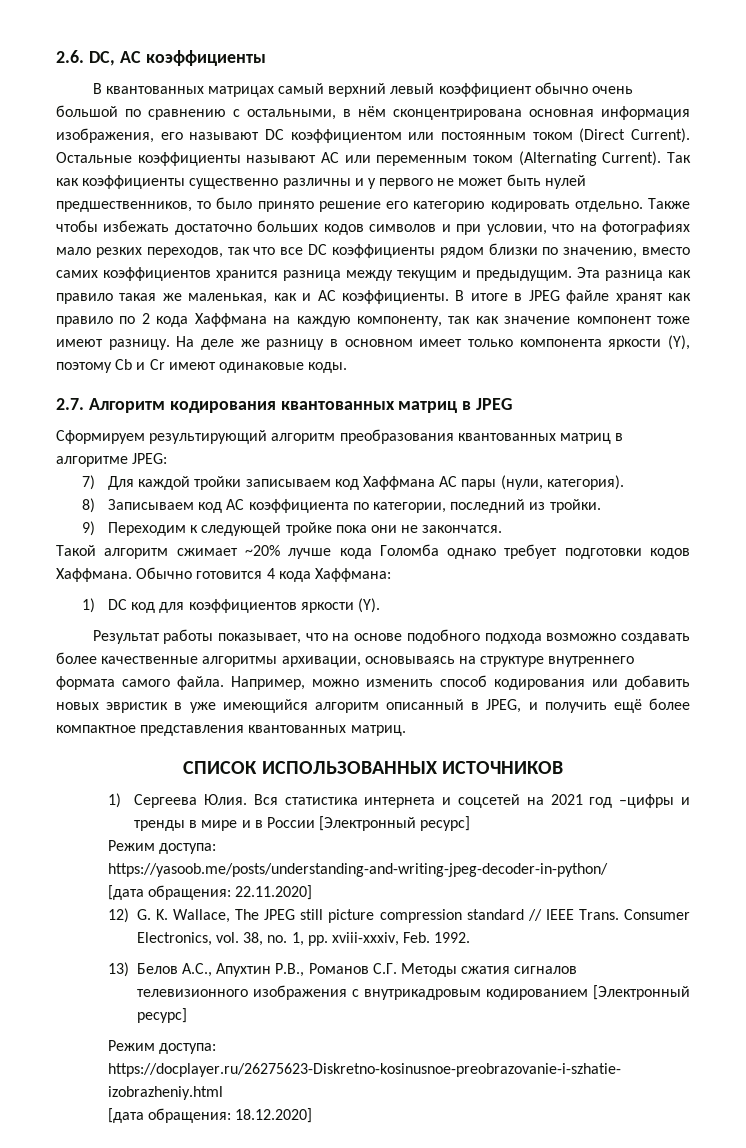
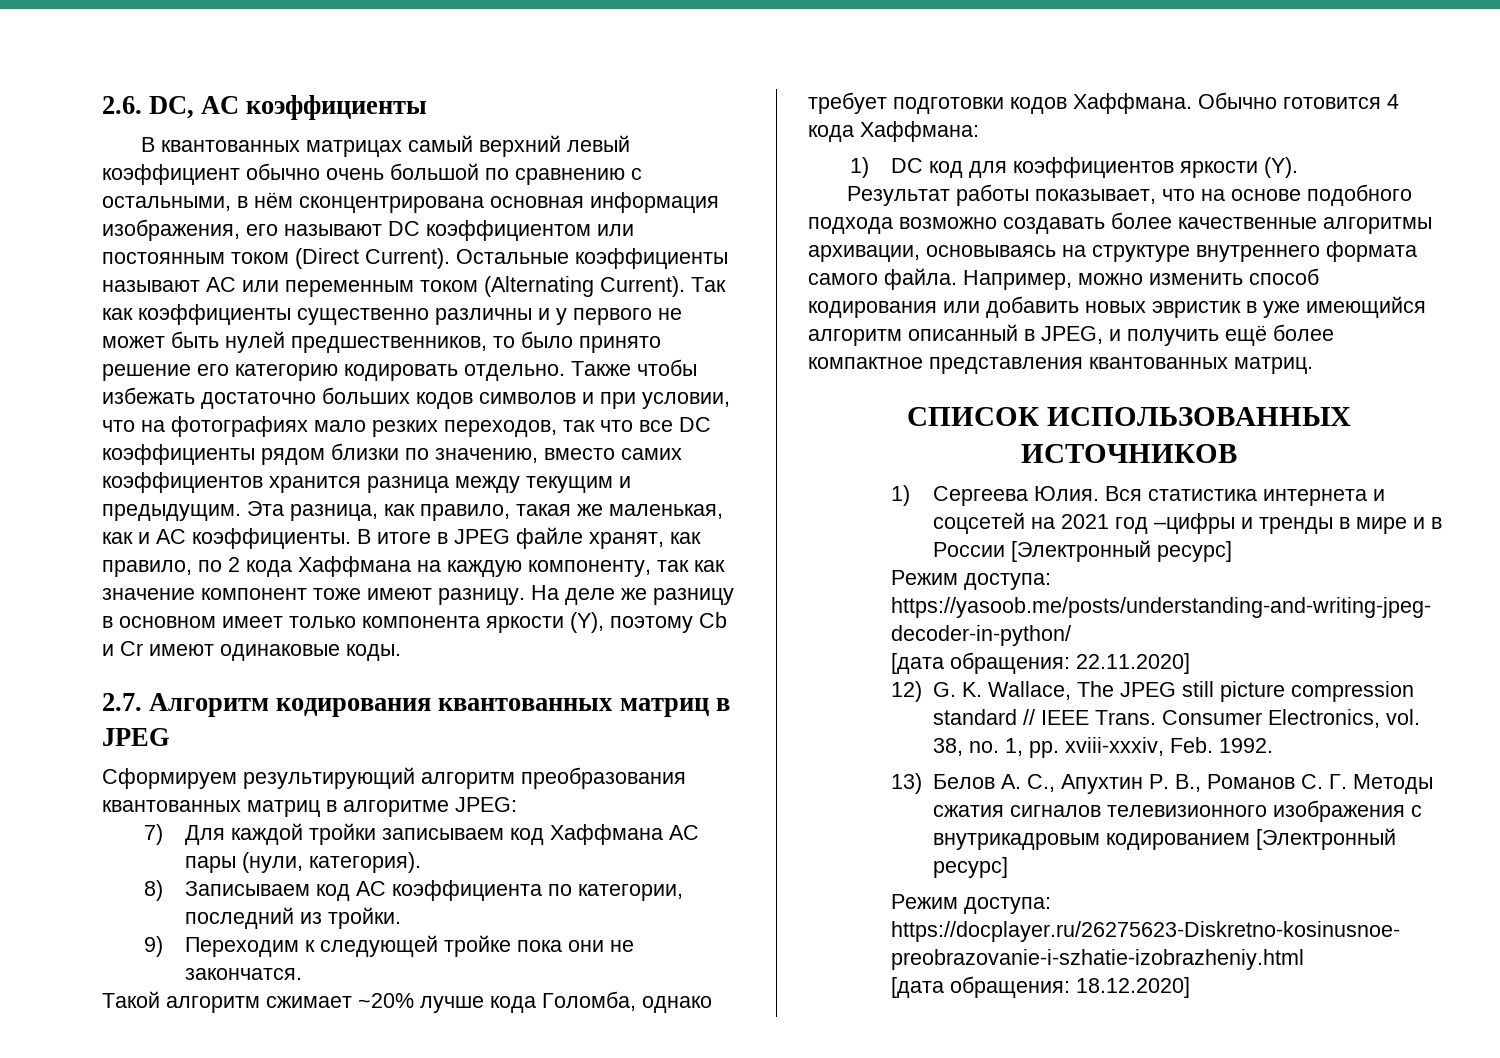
[605,270,691,281] [56,293,113,304] разница как правило -> [290,504,510,521] разница, как правило,
[615,293,692,304] [56,316,113,327] хранят как правило -> [589,532,701,549] [102,560,192,577] хранят, как правило,
[379,544,439,556] Голомба -> [542,991,636,1011] Голомба,
[181,963,397,977] А.С., Апухтин Р.В., Романов С.Г. -> [1000,774,1347,794] А. С., Апухтин Р. В., Романов С. Г.

